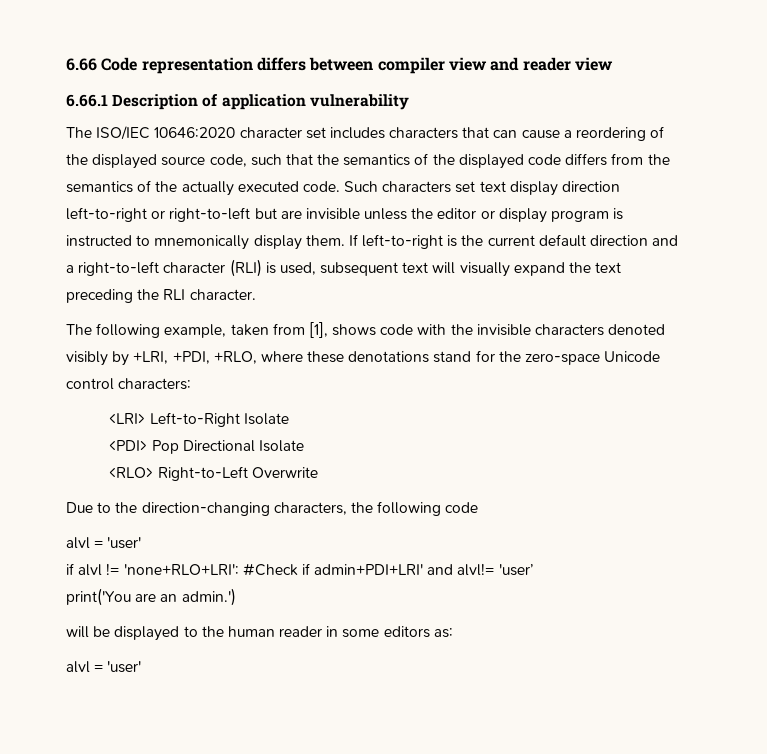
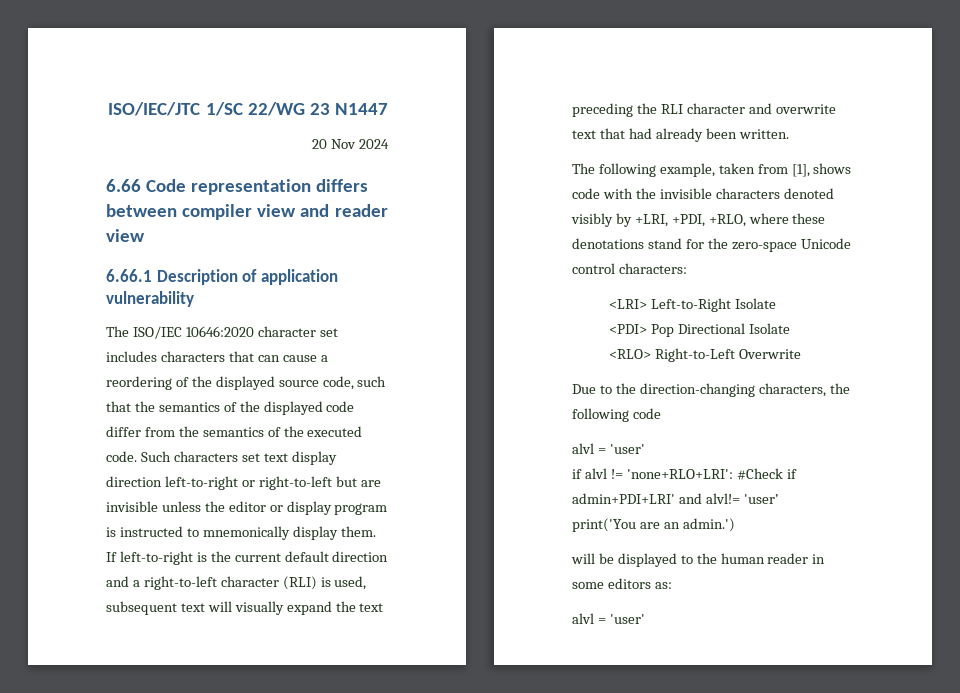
(66, 64) none -> [108,102,388,116] [312,139,389,149] ISO/IEC/JTC 1/SC 22/WG 23 N1447 // 20 Nov 2024 //
[565,153,608,166] differs -> [106,426,141,437] differ
[181,181,234,196] actually -> (304, 431) none
[189,289,256,300] character. -> [686,103,836,114] [572,128,789,142] character and overwrite text that had already been written.

